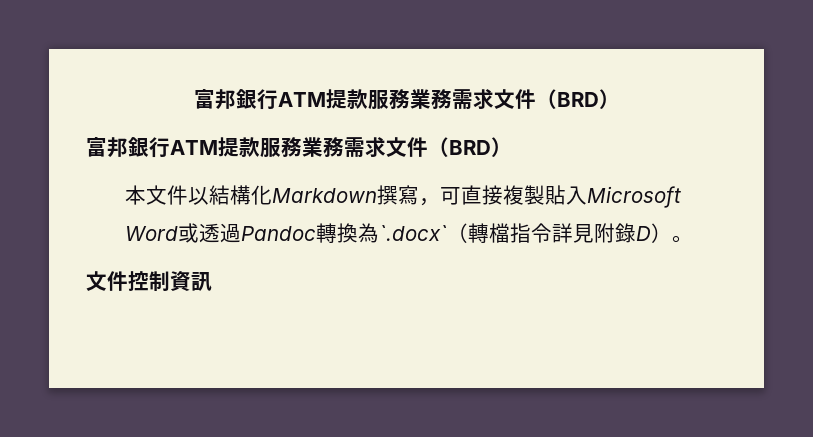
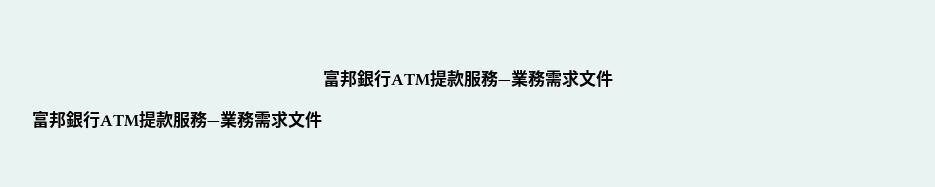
[193,89,620,110] [86,137,512,158] [124,185,681,208] [124,223,693,243] [86,271,212,292] 富邦銀行ATM提款服務業務需求文件（BRD） // 富邦銀行ATM提款服務業務需求文件（BRD） // 本文件以結構化Markdown撰寫，可直接複製貼入Microsoft Word或透過Pandoc轉換為`.docx`（轉檔指令詳見附錄D）。 // 文件控制資訊 -> [322,69,613,88] [32,110,322,129] 富邦銀行ATM提款服務—業務需求文件 // 富邦銀行ATM提款服務—業務需求文件

